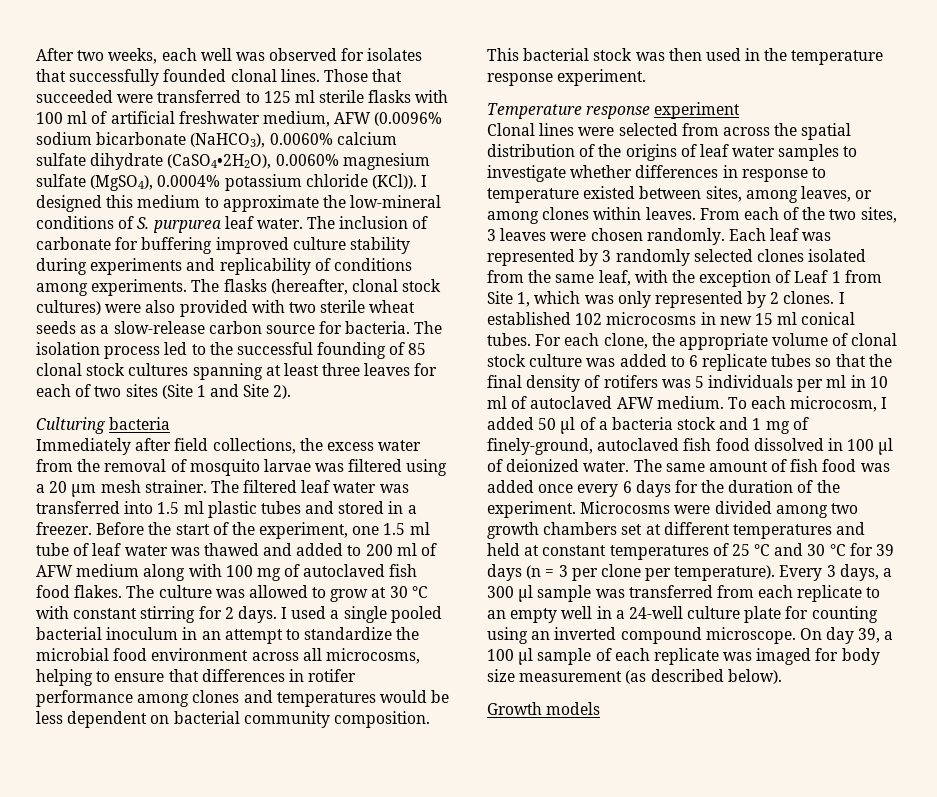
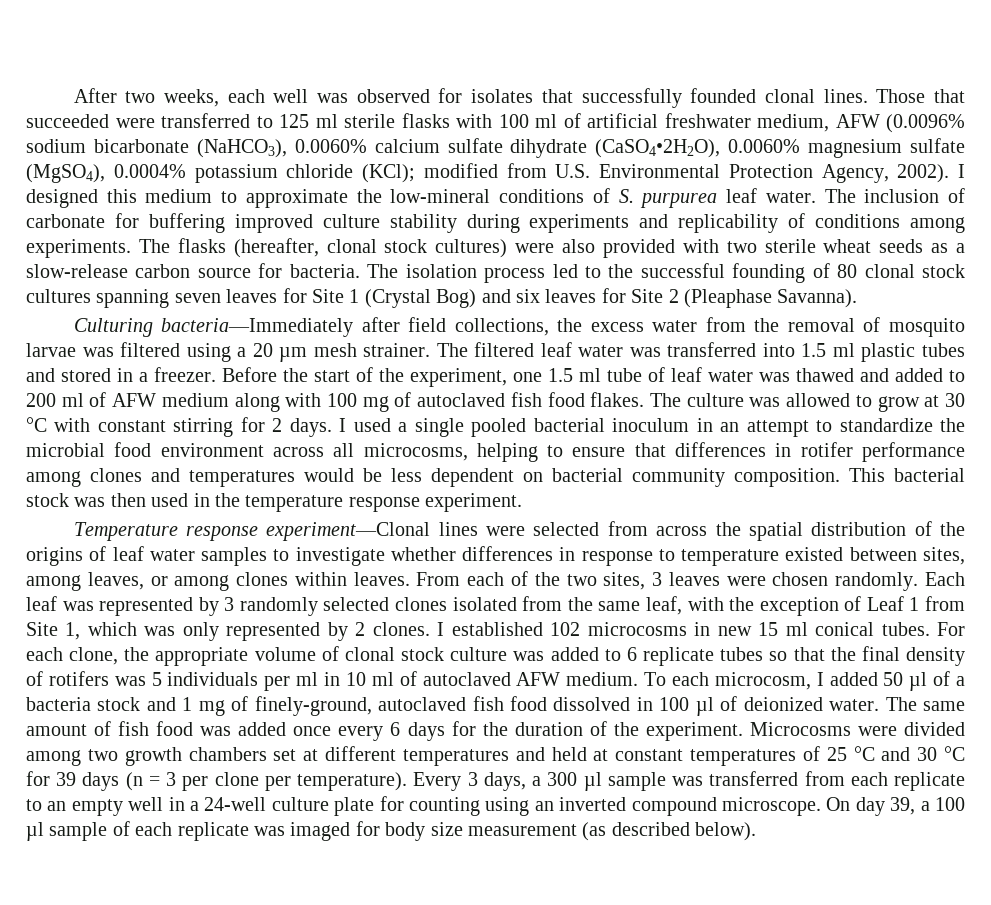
[371,174,417,189] (KCl)). -> [362,163,950,183] (KCl); modified from U.S. Environmental Protection Agency, 2002).
[408,343,427,355] 85 -> [837,264,858,278] 80
[265,363,438,376] [36,384,292,399] at least three leaves for each of two sites (Site 1 and Site 2). -> [174,288,858,308] seven leaves for Site 1 (Crystal Bog) and six leaves for Site 2 (Pleaphase Savanna).
[109,417,171,430] [36,438,131,455] bacteria // Immediately -> [161,318,354,337] bacteria—Immediately
[654,102,741,119] [487,123,535,136] experiment // Clonal -> [266,522,431,541] experiment—Clonal
[487,702,601,715] // Growth models -> (757, 831) none

